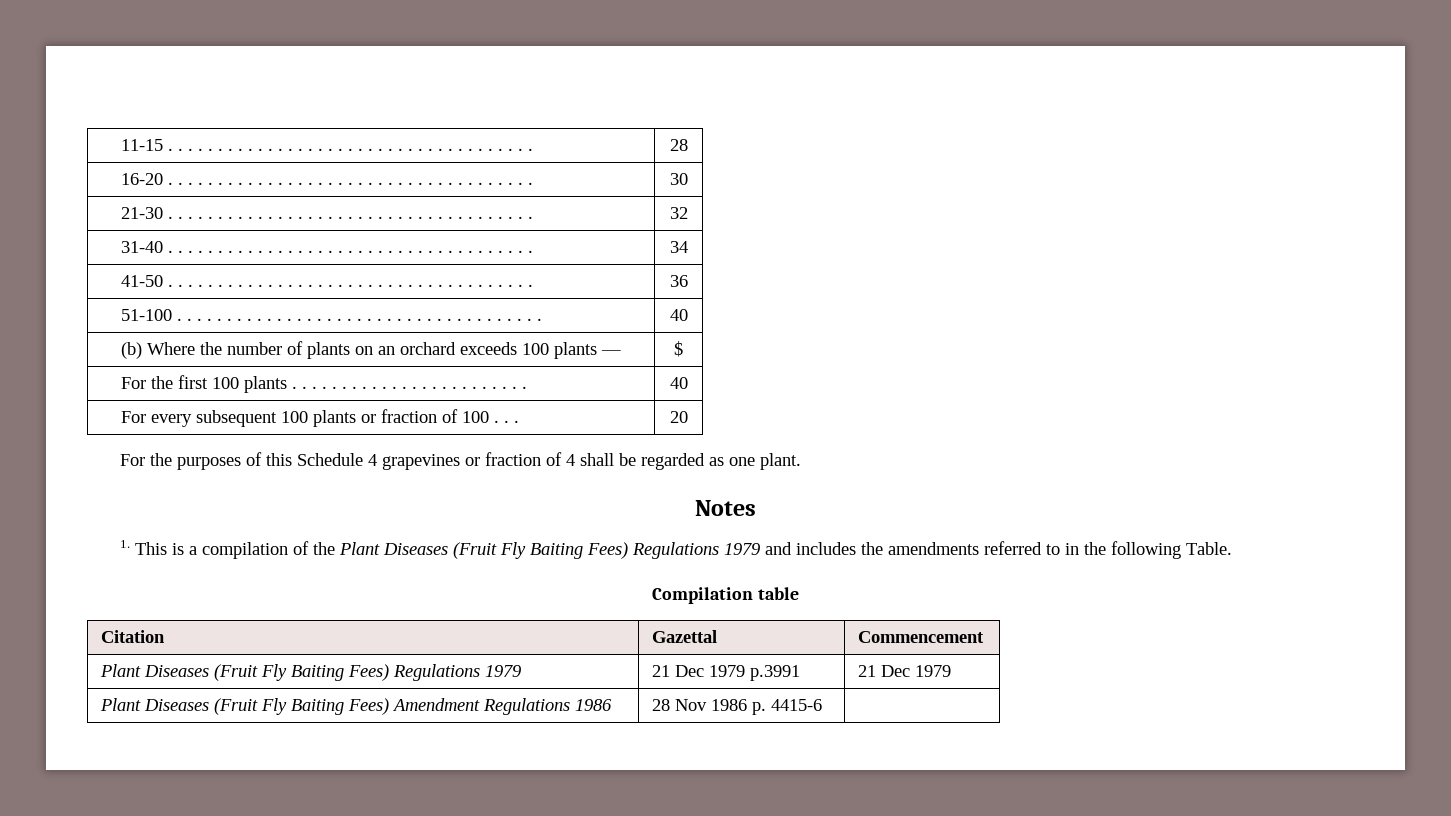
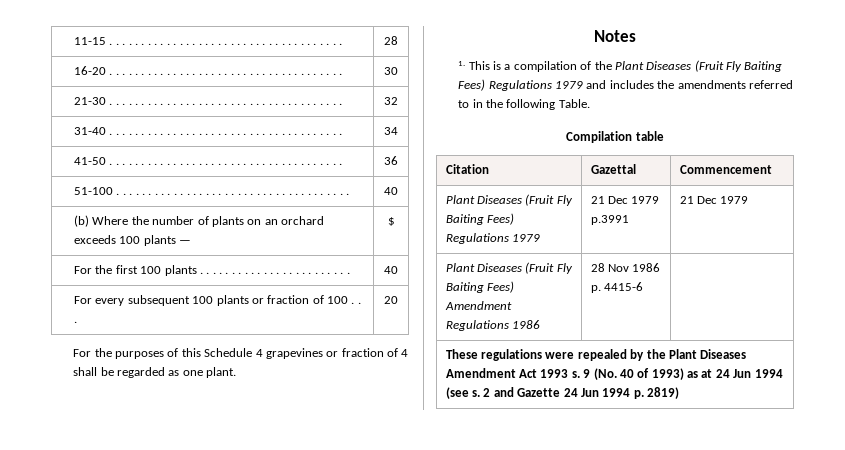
(823, 705) none -> [445,349,747,361] [445,368,783,380] [445,387,680,399] // These regulations were repealed by the Plant Diseases Amendment Act 1993 s. 9 (No. 40 of 1993) as at 24 Jun 1994 (see s. 2 and Gazette 24 Jun 1994 p. 2819)

